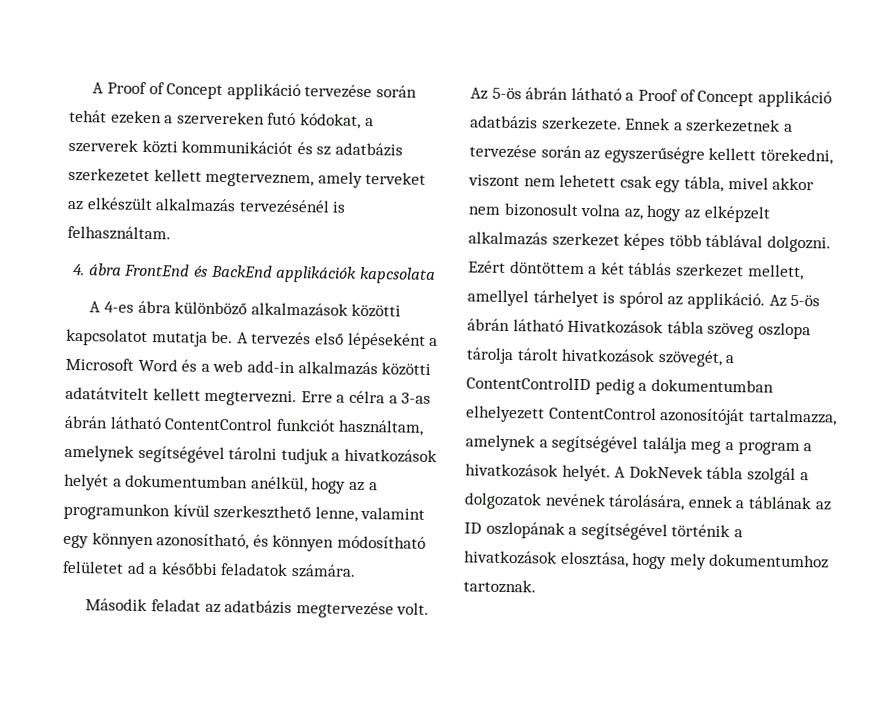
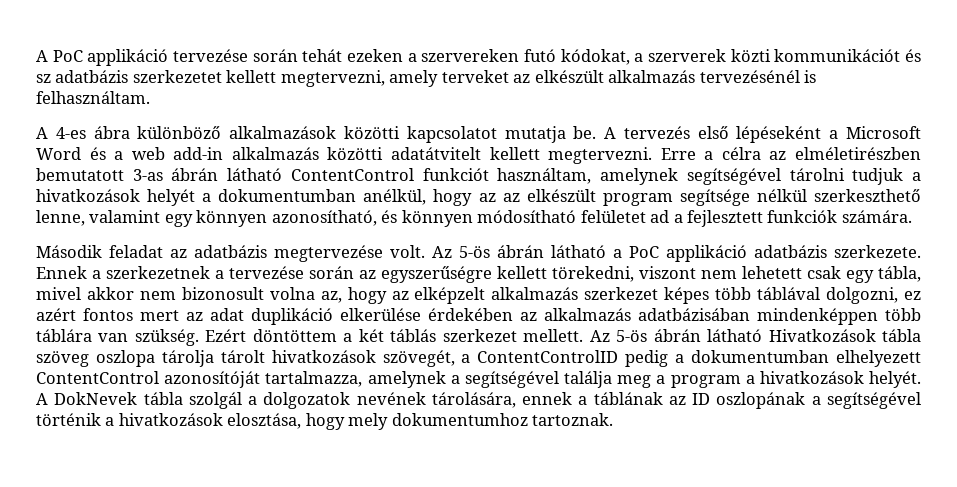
[92,81,224,100] A Proof of Concept -> [36,50,83,62] A PoC
[205,171,315,188] megterveznem, -> [280,70,385,87] megtervezni,
[73,263,436,284] // 4. ábra FrontEnd és BackEnd applikációk kapcsolata -> (150, 97) none
[388,395,398,404] a -> [769,147,921,160] [36,168,124,181] az elméletirészben bemutatott
[368,482,378,491] [63,502,210,521] a programunkon kívül -> [502,189,807,206] az elkészült program segítsége nélkül
[160,562,289,576] későbbi feladatok -> [687,210,838,227] fejlesztett funkciók
[637,88,755,107] Proof of Concept -> [629,246,659,258] PoC
[766,235,831,253] dolgozni. -> [826,287,922,304] [36,308,921,325] [36,329,199,346] dolgozni, ez azért fontos mert az adat duplikáció elkerülése érdekében az alkalmazás adatbázisában mindenképpen több táblára van szükség.
[747,264,804,281] [467,289,765,310] mellett, amellyel tárhelyet is spórol az applikáció. -> [523,329,584,342] mellett.

